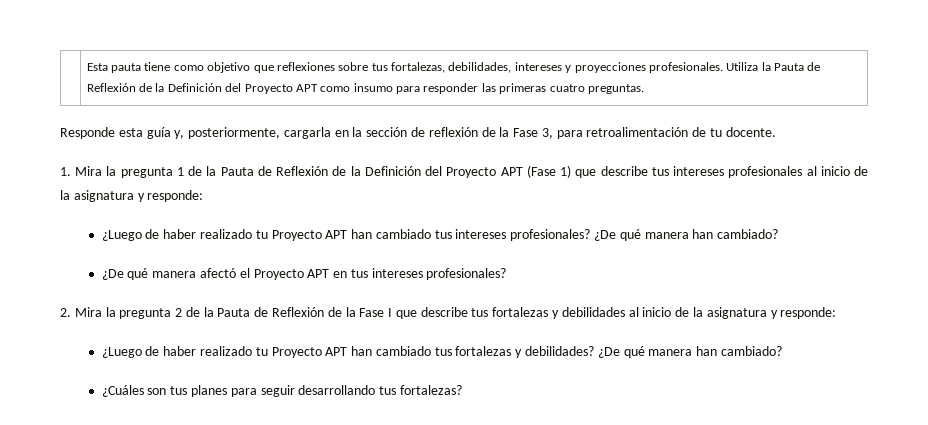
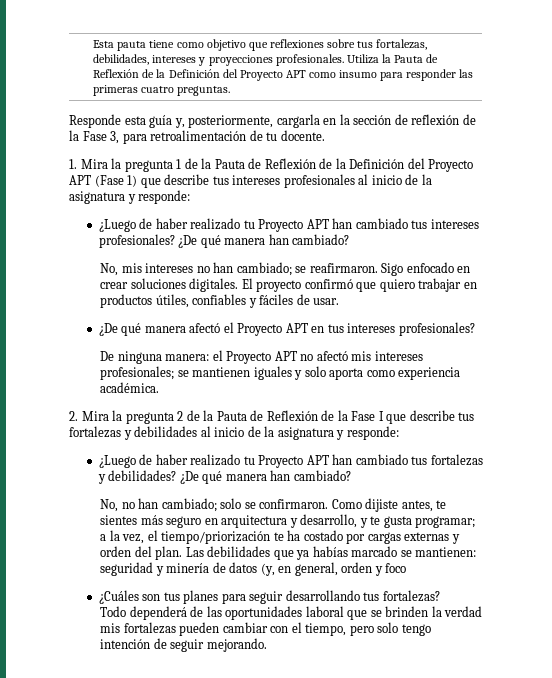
(779, 234) none -> [100,262,471,276] [100,278,477,292] [100,294,340,308] // No, mis intereses no han cambiado; se reafirmaron. Sigo enfocado en crear soluciones digitales. El proyecto confirmó que quiero trabajar en productos útiles, confiables y fáciles de usar.
(507, 274) none -> [100,350,423,364] [100,366,461,380] [100,382,160,393] // De ninguna manera: el Proyecto APT no afectó mis intereses profesionales; se mantienen iguales y solo aporta como experiencia académica.
(782, 351) none -> [100,498,447,512] [100,514,476,528] [100,530,460,544] [100,546,477,560] [100,562,407,576] // No, no han cambiado; solo se confirmaron. Como dijiste antes, te sientes más seguro en arquitectura y desarrollo, y te gusta programar; a la vez, el tiempo/priorización te ha costado por cargas externas y orden del plan. Las debilidades que ya habías marcado se mantienen: seguridad y minería de datos (y, en general, orden y foco
(462, 390) none -> [100,606,483,620] [100,622,431,636] [100,638,267,652] // Todo dependerá de las oportunidades laboral que se brinden la verdad mis fortalezas pueden cambiar con el tiempo, pero solo tengo intención de seguir mejorando.

